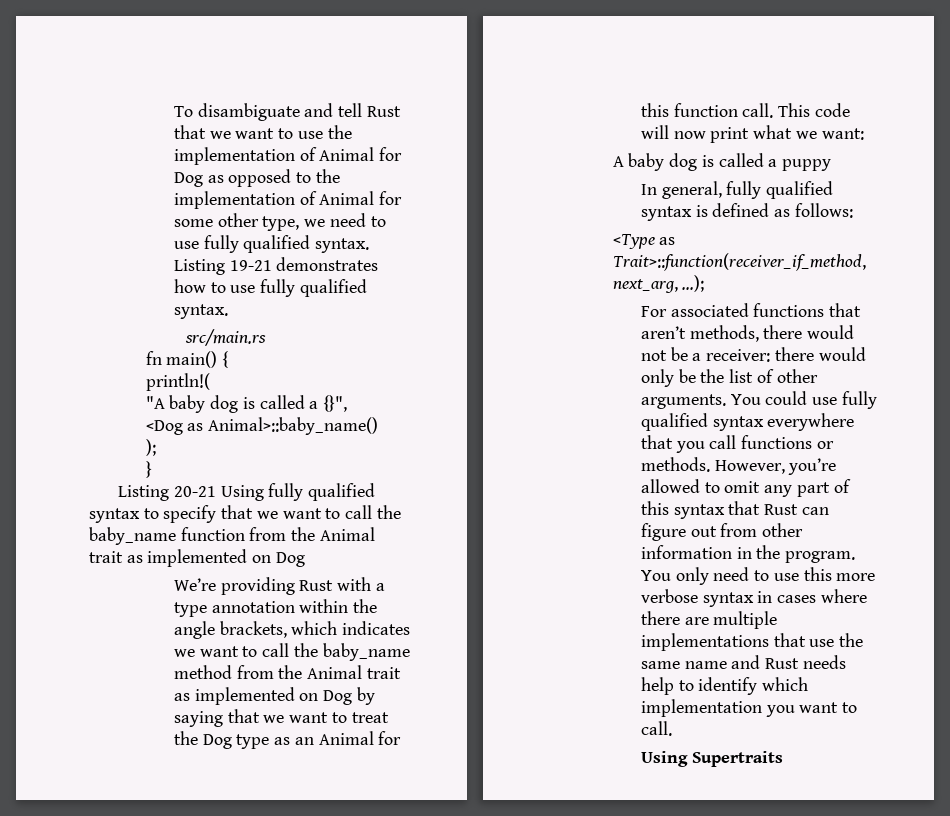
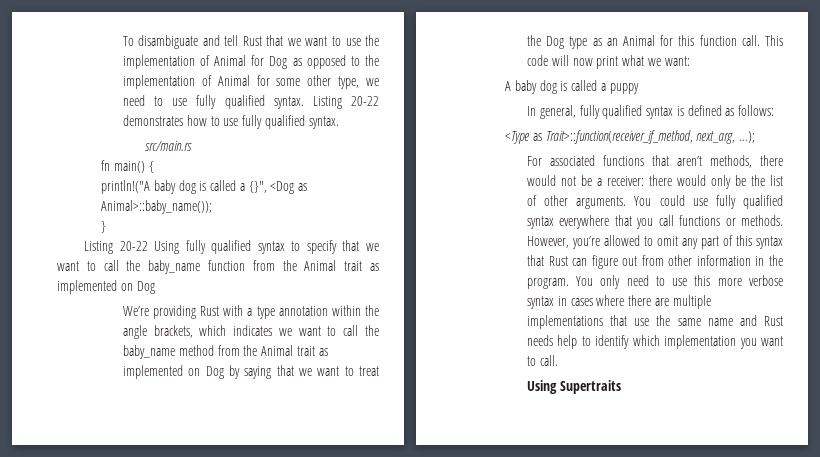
[229,260,272,271] 19-21 -> [350,96,379,106] 20-22
[145,373,210,391] [145,396,165,409] println!( // "A -> [100,180,150,194] println!("A
(347, 403) // -> (267, 187) none
[208,417,379,435] [145,439,156,456] Animal>::baby_name() // ); -> [100,200,212,214] Animal>::baby_name());
[173,486,216,497] 20-21 -> [119,241,148,251] 20-22

